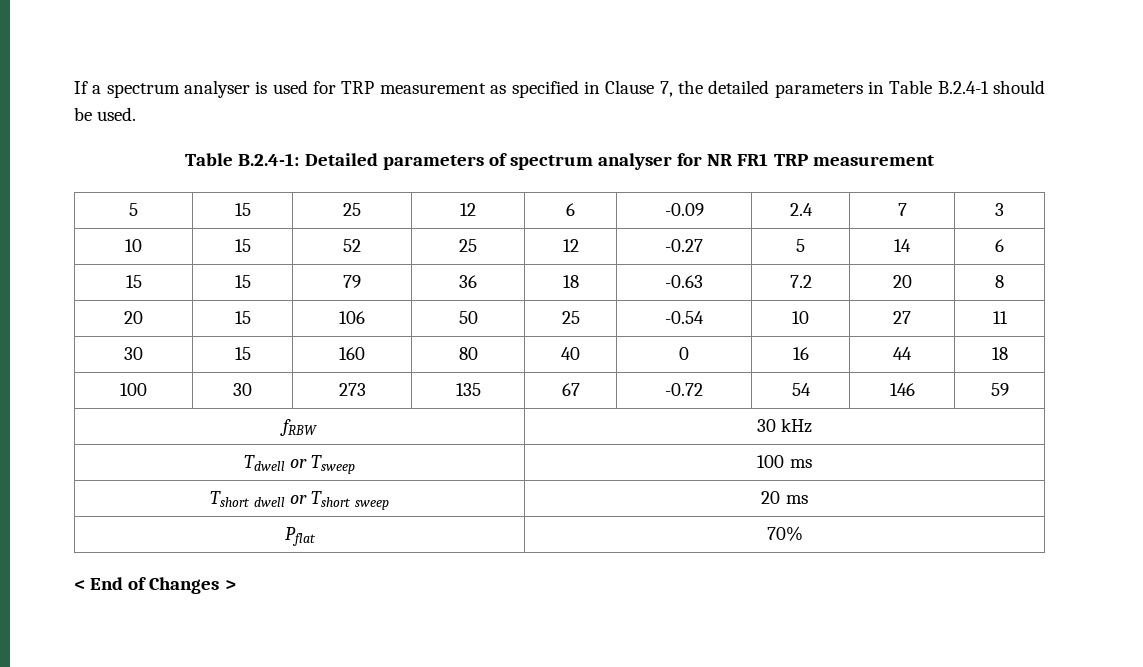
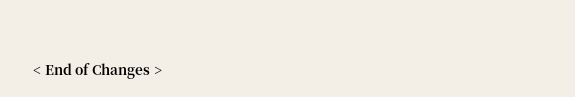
[74,80,1046,98] [74,107,137,121] [185,153,934,170] [129,203,138,216] [234,203,251,216] [343,203,361,216] [460,203,476,216] [566,203,575,216] [664,203,704,216] [789,203,813,216] [897,203,907,216] [995,203,1004,216] [125,239,142,252] [234,239,251,252] [343,239,361,252] [459,239,477,252] [562,239,579,252] [665,239,703,252] [796,239,805,252] [894,239,911,252] [995,239,1004,252] [125,275,142,288] [234,275,251,288] [343,275,361,288] [459,275,477,288] [562,275,579,288] [665,275,703,288] [789,275,812,288] [892,275,912,288] [995,275,1004,288] [124,311,143,324] [234,311,251,324] [339,311,365,324] [458,311,478,324] [561,311,580,324] [665,311,704,324] [792,311,809,324] [893,311,911,324] [992,311,1008,324] [124,347,143,360] [234,347,251,360] [339,347,365,360] [458,347,478,360] [561,347,580,360] [679,347,689,360] [792,347,809,360] [893,347,912,360] [991,347,1008,360] [120,383,147,396] [233,383,252,396] [338,383,366,396] [455,383,481,396] [561,383,580,396] [665,383,703,396] [791,383,811,396] [889,383,915,396] [990,383,1009,396] [280,419,317,436] [756,418,813,433] [243,455,356,474] [757,455,812,468] [209,491,390,510] [761,491,808,504] [284,527,316,546] [766,526,803,541] If a spectrum analyser is used for TRP measurement as specified in Clause 7, the detailed parameters in Table B.2.4-1 should be used. // Table B.2.4-1: Detailed parameters of spectrum analyser for NR FR1 TRP measurement // 5 | 15 | 25 | 12 | 6 | -0.09 | 2.4 | 7 | 3 // 10 | 15 | 52 | 25 | 12 | -0.27 | 5 | 14 | 6 // 15 | 15 | 79 | 36 | 18 | -0.63 | 7.2 | 20 | 8 // 20 | 15 | 106 | 50 | 25 | -0.54 | 10 | 27 | 11 // 30 | 15 | 160 | 80 | 40 | 0 | 16 | 44 | 18 // 100 | 30 | 273 | 135 | 67 | -0.72 | 54 | 146 | 59 // fRBW | 30 kHz // Tdwell or Tsweep | 100 ms // Tshort dwell or Tshort sweep | 20 ms // Pflat | 70% // -> (33, 70) none

